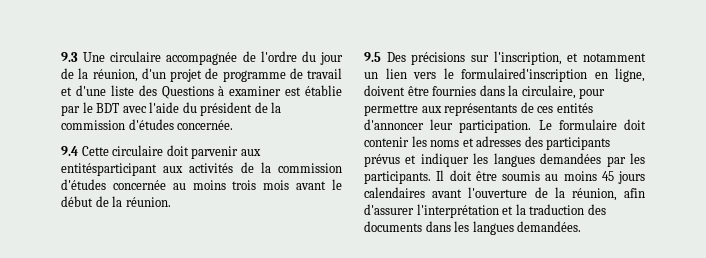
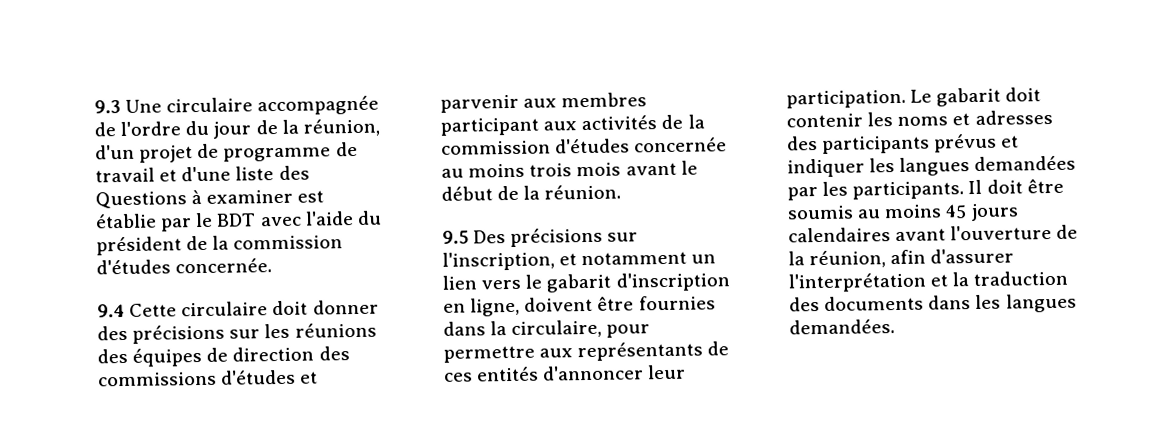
[191,146,261,159] [61,163,157,176] parvenir aux entitésparticipant -> [312,299,379,315] [97,322,377,344] [97,346,350,367] [98,369,319,387] [440,92,648,113] [440,117,539,136] donner des précisions sur les réunions des équipes de direction des commissions d'études et parvenir aux membres participant
[461,68,587,82] formulaired'inscription -> [546,272,730,293] gabarit d'inscription
[558,119,617,130] formulaire -> [936,87,1002,107] gabarit

